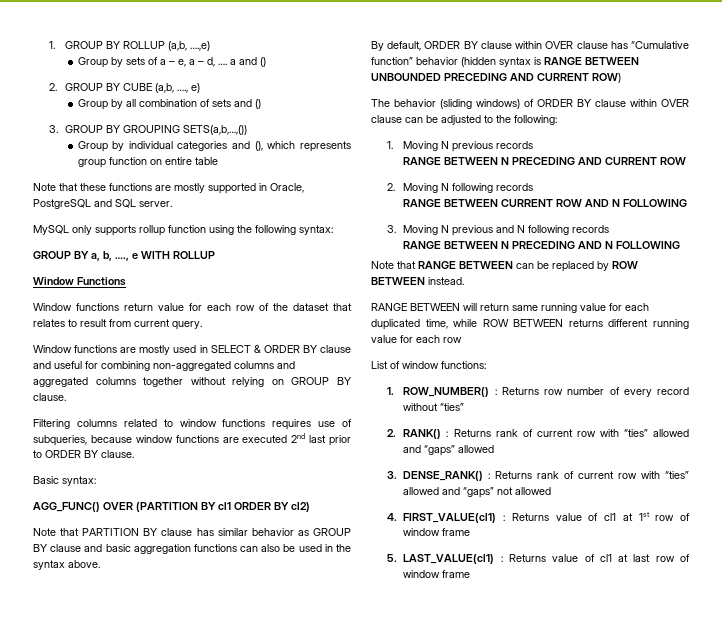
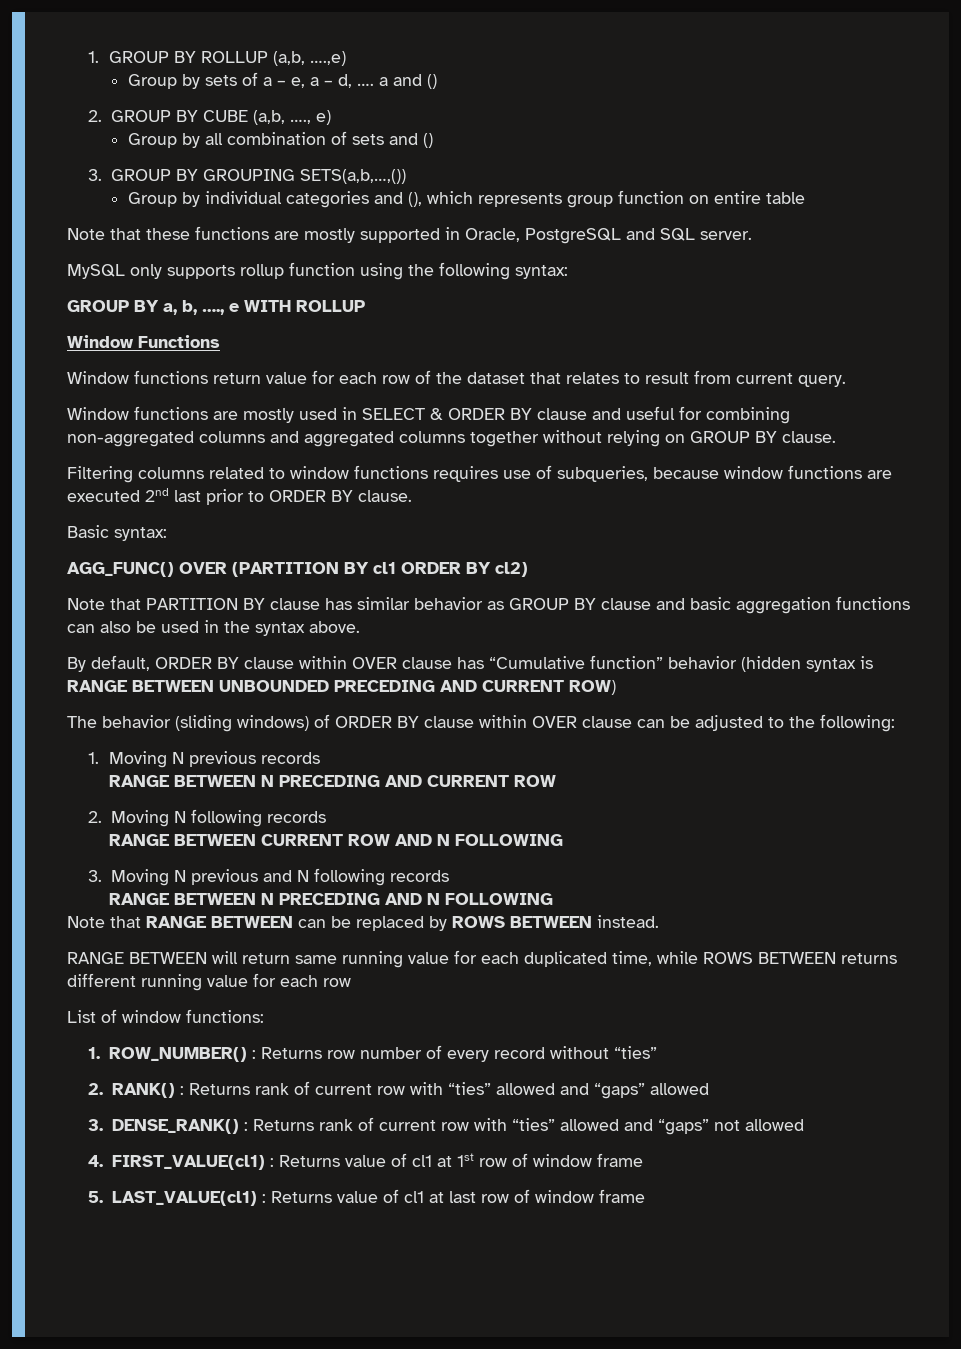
[612,261,638,269] ROW -> [452,916,505,928] ROWS
[482,319,509,327] ROW -> [703,952,753,964] ROWS

